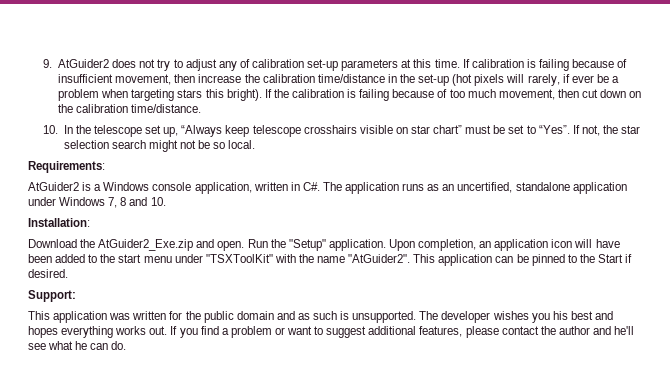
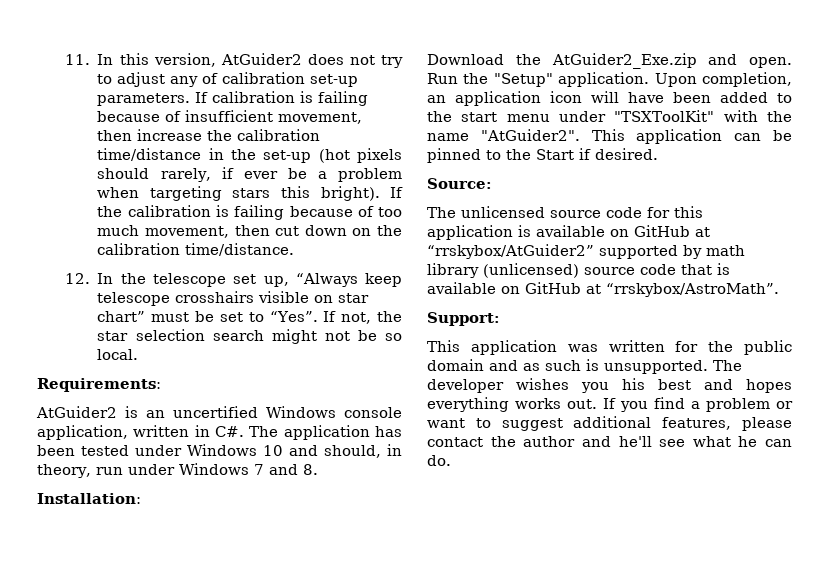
[43,59,53,68] 9. -> [64,53,216,67] 11. In this version,
[341,59,460,71] parameters at this time. -> [97,93,191,106] parameters.
[506,74,525,83] will -> [97,168,150,179] should
[43,125,59,134] 10. -> [64,273,90,284] 12.
[94,184,102,191] a -> [146,406,258,418] an uncertified
[402,182,627,194] [28,197,166,208] runs as an uncertified, standalone application under Windows 7, 8 and 10. -> [375,426,402,437] [37,444,402,458] [37,463,318,478] has been tested under Windows 10 and should, in theory, run under Windows 7 and 8.
(68, 273) none -> [427,178,492,189] [427,206,703,218] [427,225,710,240] [427,244,745,259] [427,263,730,278] [427,282,779,297] // Source: // The unlicensed source code for this application is available on GitHub at “rrskybox/AtGuider2” supported by math library (unlicensed) source code that is available on GitHub at “rrskybox/AstroMath”.

